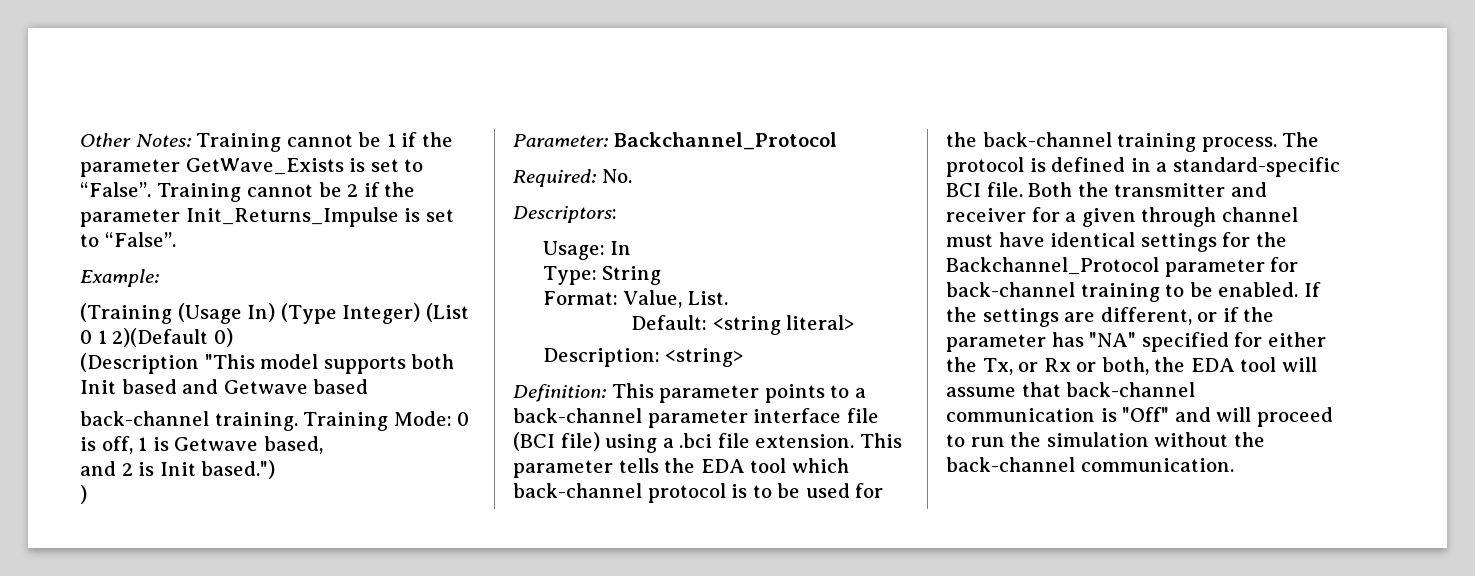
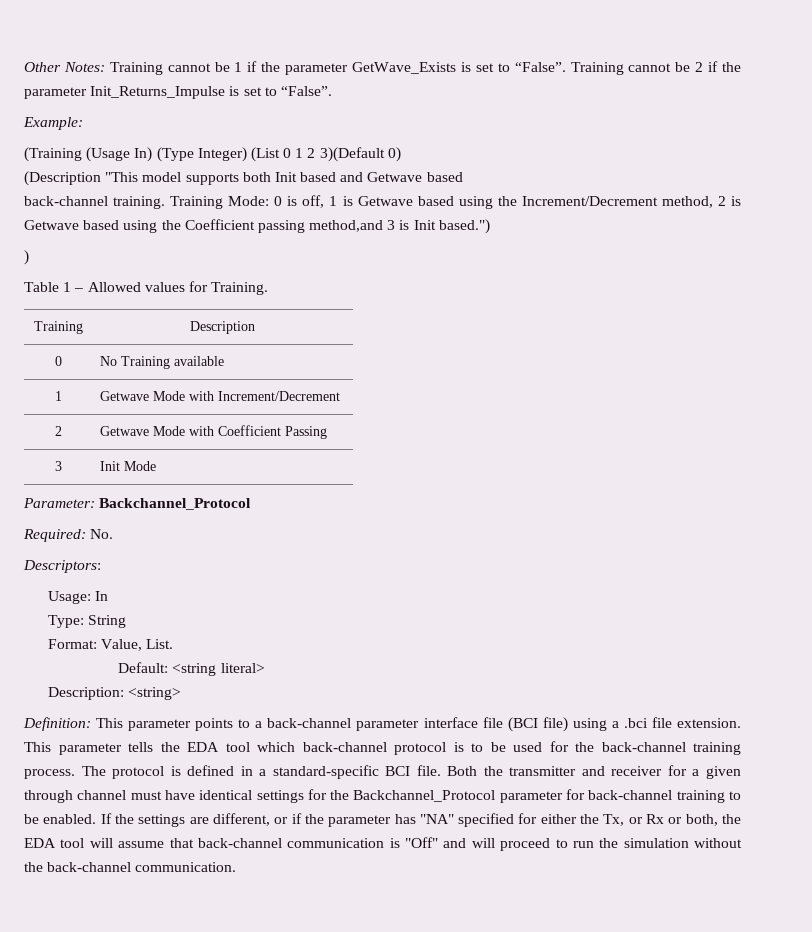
[112,328,209,347] 2)(Default -> [307,147,385,162] 2 3)(Default
[263,436,323,454] [80,460,276,479] [80,485,87,504] based, // and 2 is Init based.") // ) -> [417,196,741,209] [24,219,490,234] [24,250,29,265] [24,281,269,295] [33,321,83,334] [189,321,255,334] [54,356,62,366] [99,356,224,369] [54,391,62,401] [99,391,340,401] [54,426,62,436] [99,425,327,439] [54,461,62,471] [99,461,156,471] based using the Increment/Decrement method, 2 is Getwave based using the Coefficient passing method,and 3 is Init based.") // ) // Table 1 – Allowed values for Training. // Training | Description // 0 | No Training available // 1 | Getwave Mode with Increment/Decrement // 2 | Getwave Mode with Coefficient Passing // 3 | Init Mode

